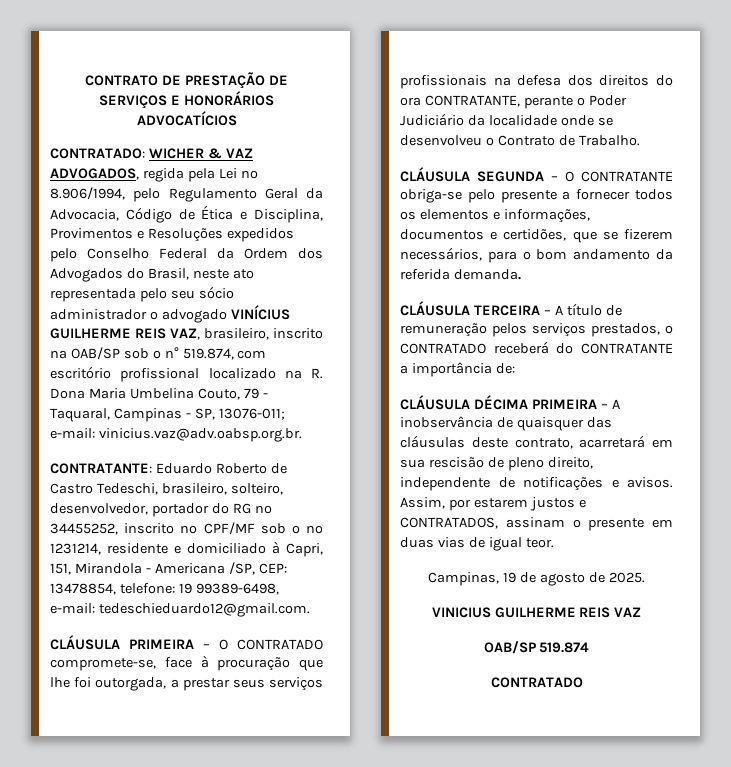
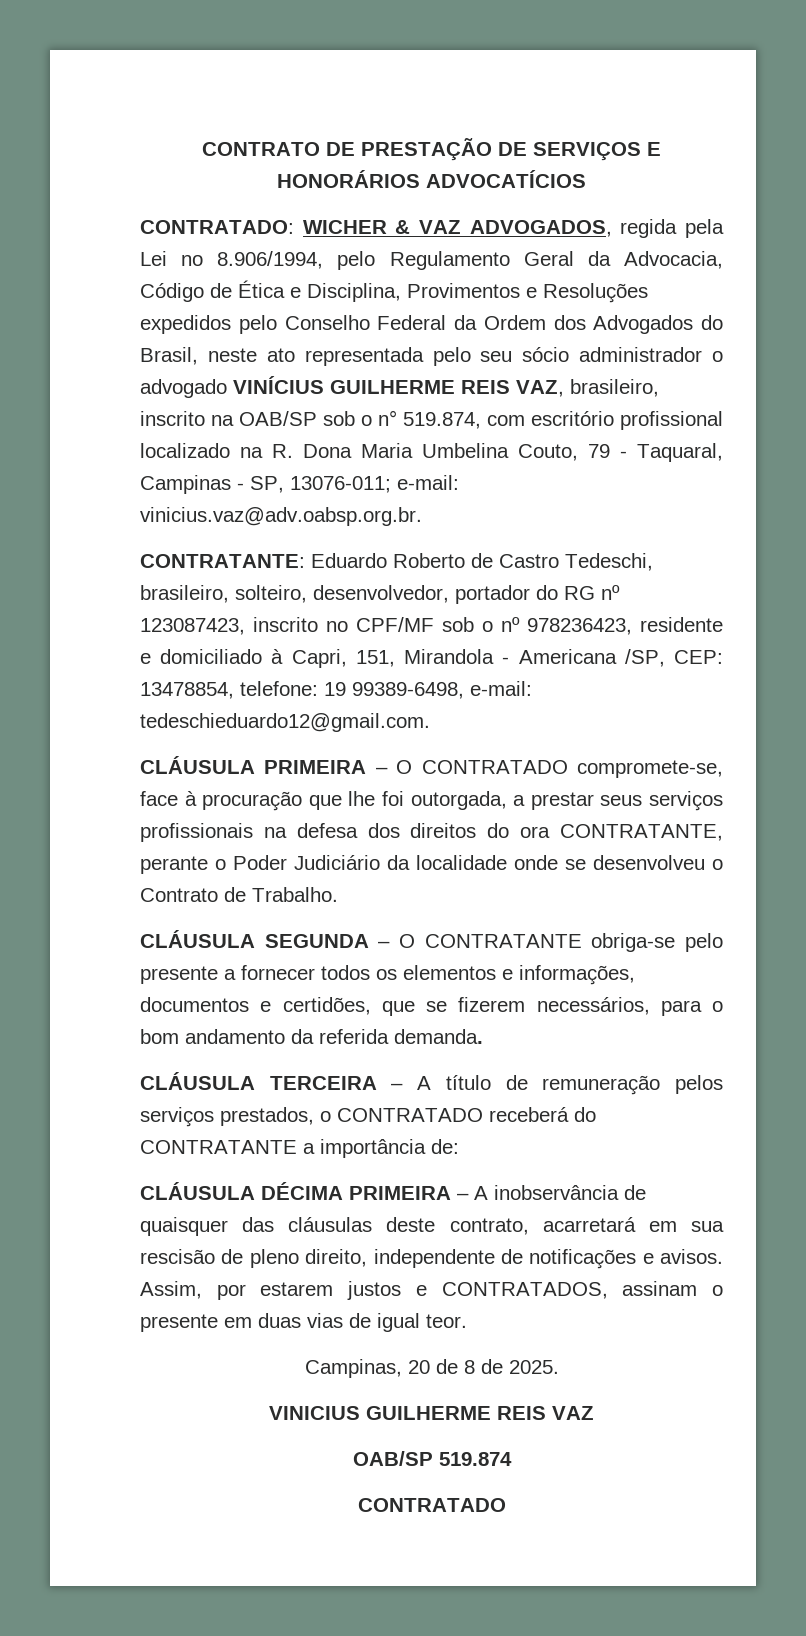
[50,523,118,535] 34455252, -> [140,618,245,635] 123087423,
[50,543,101,555] 1231214, -> [527,618,632,635] 978236423,
[503,572,585,586] 19 de agosto -> [407,1359,475,1374] 20 de 8

